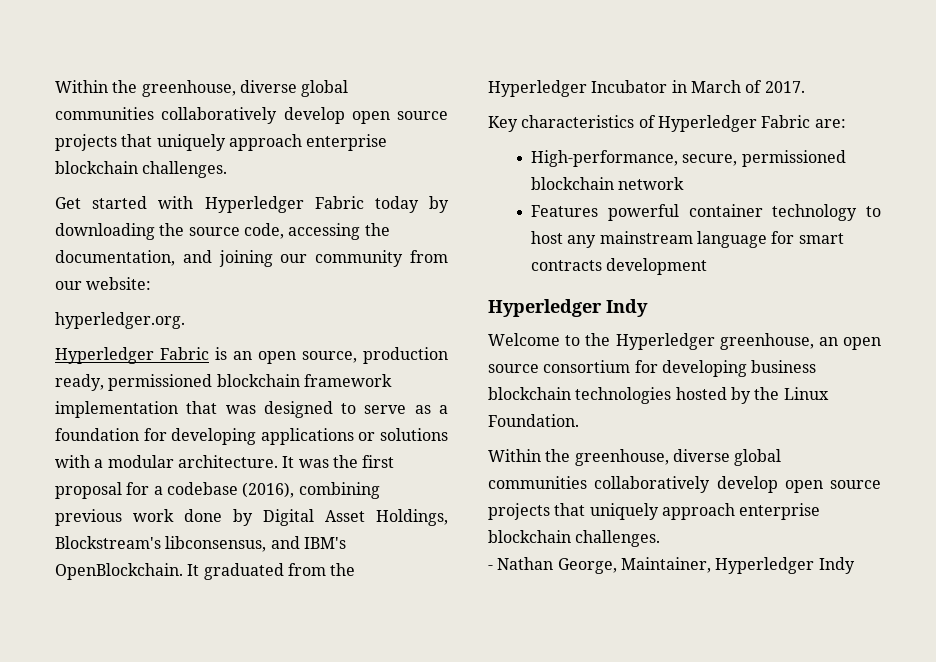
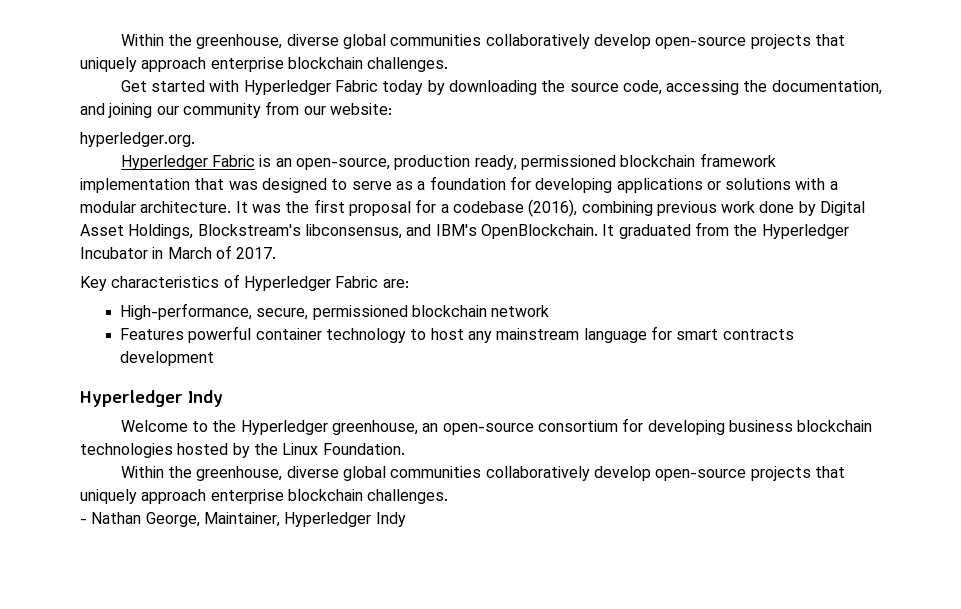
[55,80,349,97] [55,107,448,124] Within the greenhouse, diverse global communities collaboratively develop open source -> [120,34,747,49] Within the greenhouse, diverse global communities collaboratively develop open-source
[258,351,357,364] open source, -> [295,158,390,170] open-source,
[843,337,881,350] [488,364,539,373] open source -> [442,423,534,435] open-source
[784,480,881,493] open source -> [655,469,747,481] open-source

